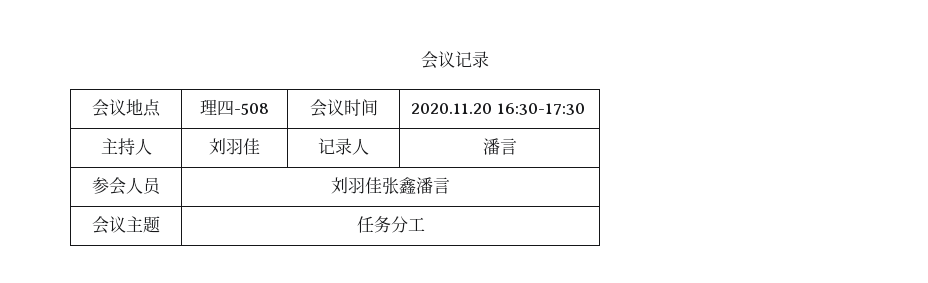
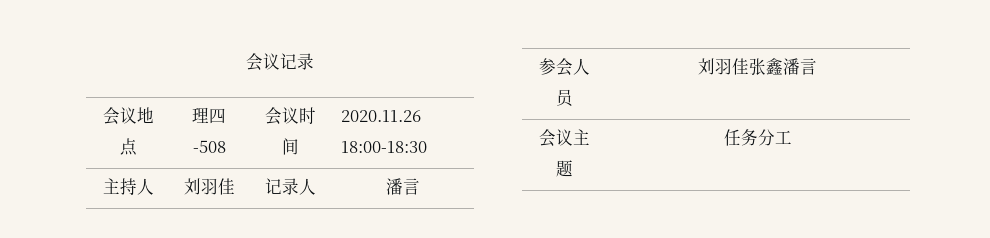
[411,103,585,115] 2020.11.20 16:30-17:30 -> [341,110,422,122] [341,141,428,153] 2020.11.26 18:00-18:30

